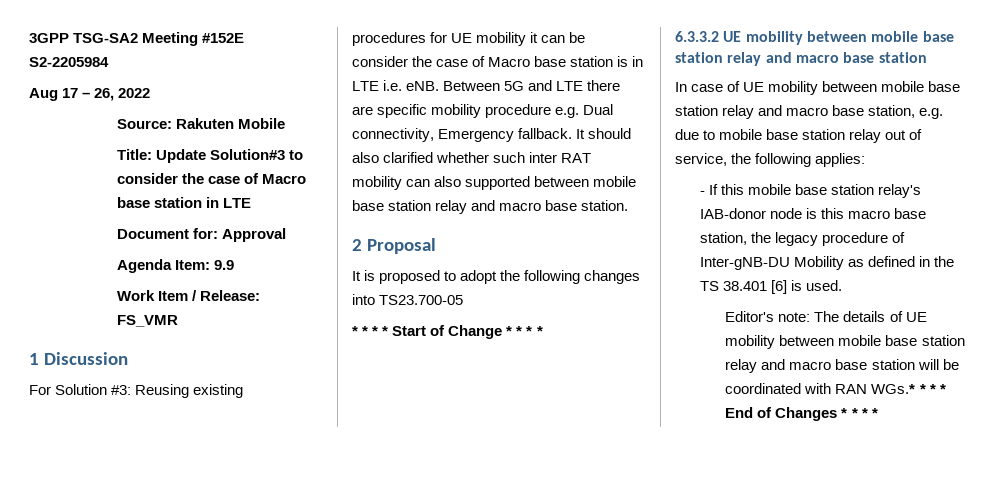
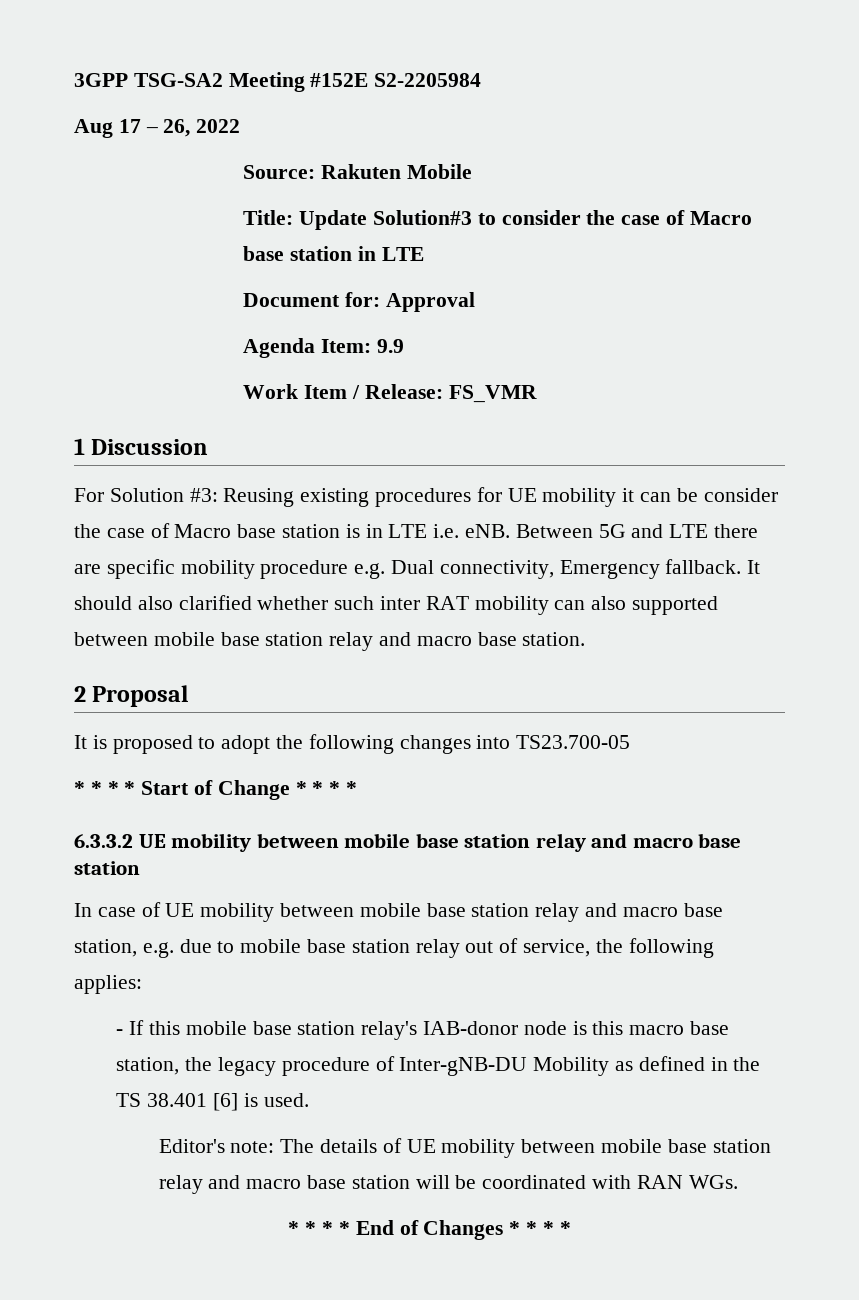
[871,384,916,394] WGs.* -> [688,1175,738,1189] [288,1221,300,1235] WGs. // *

